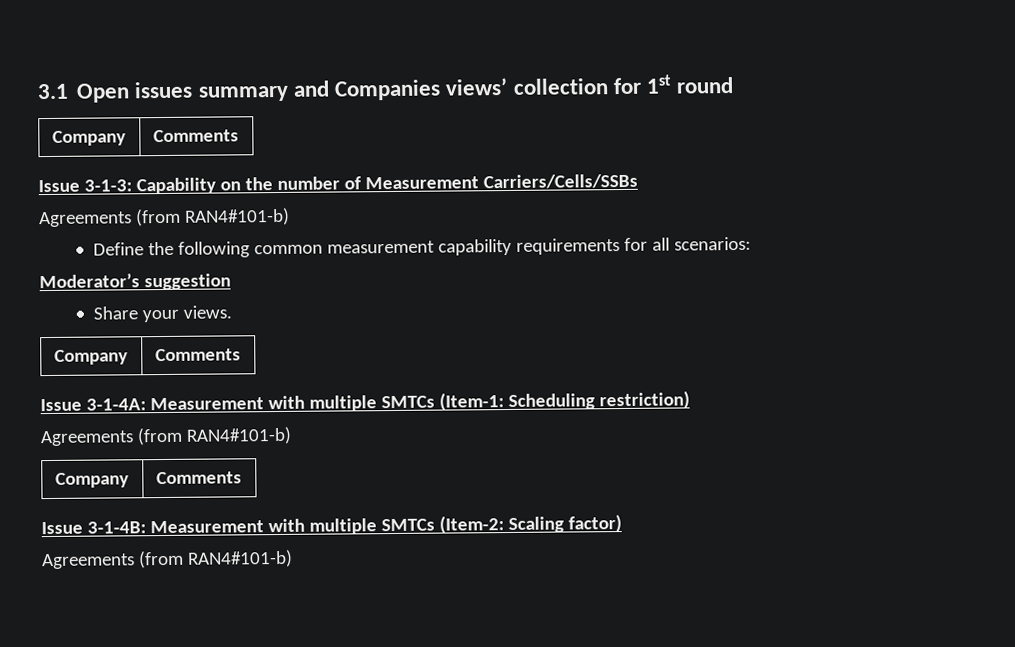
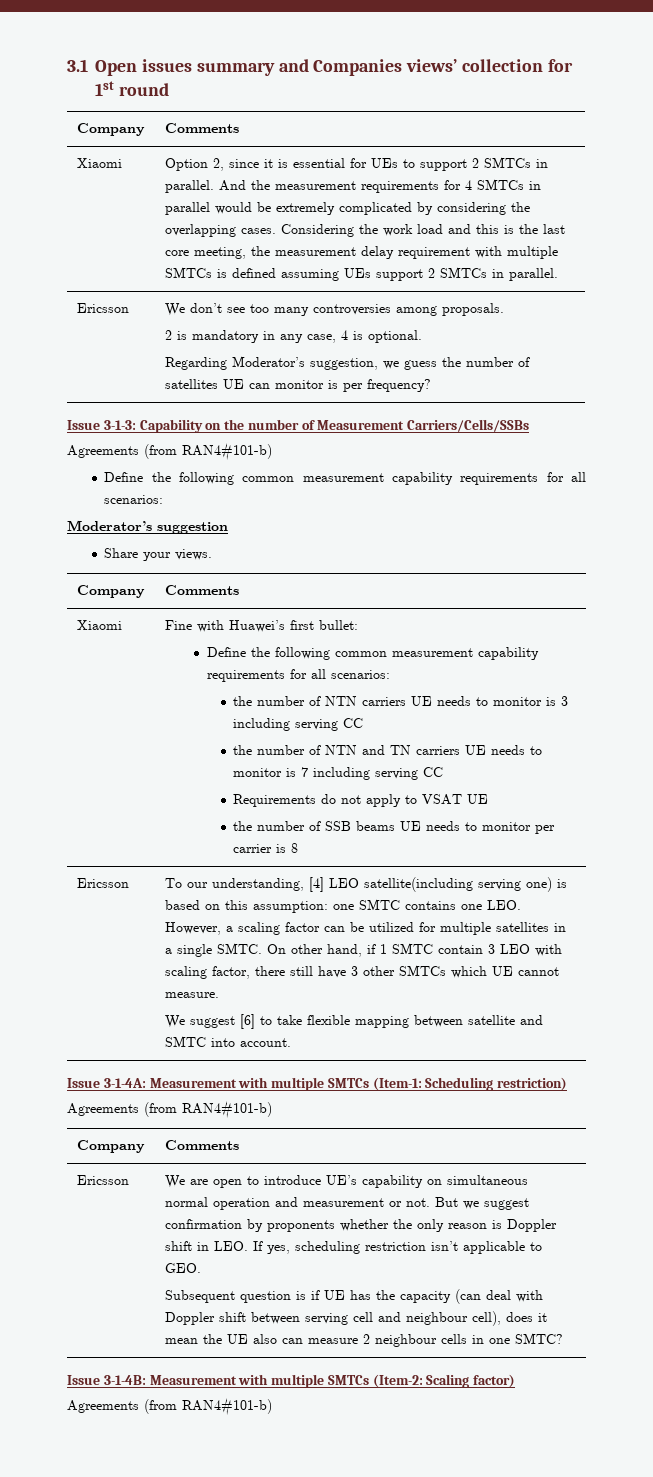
(239, 136) none -> [77,158,123,168] [165,157,549,171] [165,179,542,193] [165,202,531,215] [165,224,566,237] [165,246,559,259] [165,267,559,281] [77,303,130,313] [165,303,505,316] [165,330,423,343] [165,356,531,370] [165,379,432,392] // Xiaomi | Option 2, since it is essential for UEs to support 2 SMTCs in parallel. And the measurement requirements for 4 SMTCs in parallel would be extremely complicated by considering the overlapping cases. Considering the work load and this is the last core meeting, the measurement delay requirement with multiple SMTCs is defined assuming UEs support 2 SMTCs in parallel. // Ericsson | We don’t see too many controversies among proposals. // 2 is mandatory in any case, 4 is optional. // Regarding Moderator’s suggestion, we guess the number of satellites UE can monitor is per frequency?
(241, 355) none -> [77,620,123,630] [165,620,359,632] [206,647,539,660] [206,669,390,682] [233,696,569,706] [233,718,364,731] [233,745,543,755] [233,767,444,780] [233,794,489,807] [233,821,556,834] [233,843,299,853] [77,878,130,888] [165,877,568,892] [165,899,522,913] [165,922,567,935] [165,943,563,957] [165,965,560,979] [165,992,220,998] [165,1014,544,1029] [165,1036,292,1047] // Xiaomi | Fine with Huawei’s first bullet: // Define the following common measurement capability requirements for all scenarios: // the number of NTN carriers UE needs to monitor is 3 including serving CC // the number of NTN and TN carriers UE needs to monitor is 7 including serving CC // Requirements do not apply to VSAT UE // the number of SSB beams UE needs to monitor per carrier is 8 // Ericsson | To our understanding, [4] LEO satellite(including serving one) is based on this assumption: one SMTC contains one LEO. However, a scaling factor can be utilized for multiple satellites in a single SMTC. On other hand, if 1 SMTC contain 3 LEO with scaling factor, there still have 3 other SMTCs which UE cannot measure. // We suggest [6] to take flexible mapping between satellite and SMTC into account.
(242, 478) none -> [77,1175,130,1185] [165,1175,529,1188] [165,1197,530,1210] [165,1219,558,1232] [165,1241,543,1254] [165,1263,202,1273] [165,1289,544,1304] [165,1311,548,1326] [165,1333,564,1347] // Ericsson | We are open to introduce UE’s capability on simultaneous normal operation and measurement or not. But we suggest confirmation by proponents whether the only reason is Doppler shift in LEO. If yes, scheduling restriction isn’t applicable to GEO. // Subsequent question is if UE has the capacity (can deal with Doppler shift between serving cell and neighbour cell), does it mean the UE also can measure 2 neighbour cells in one SMTC?

